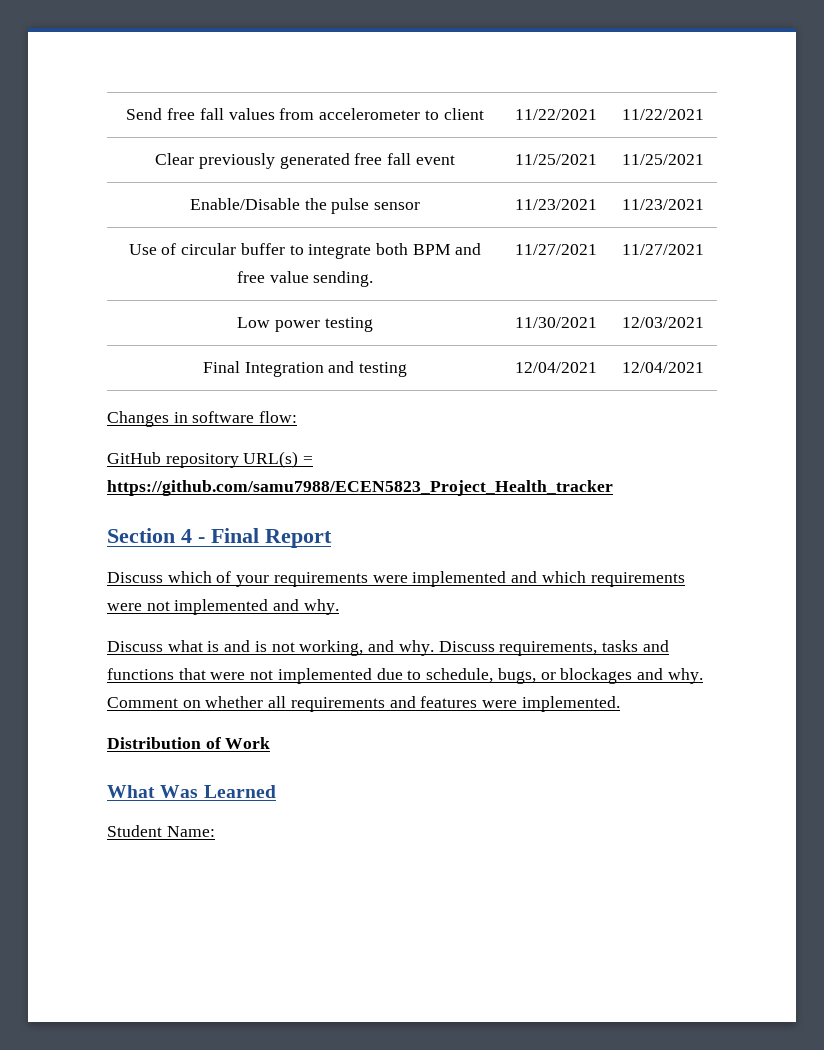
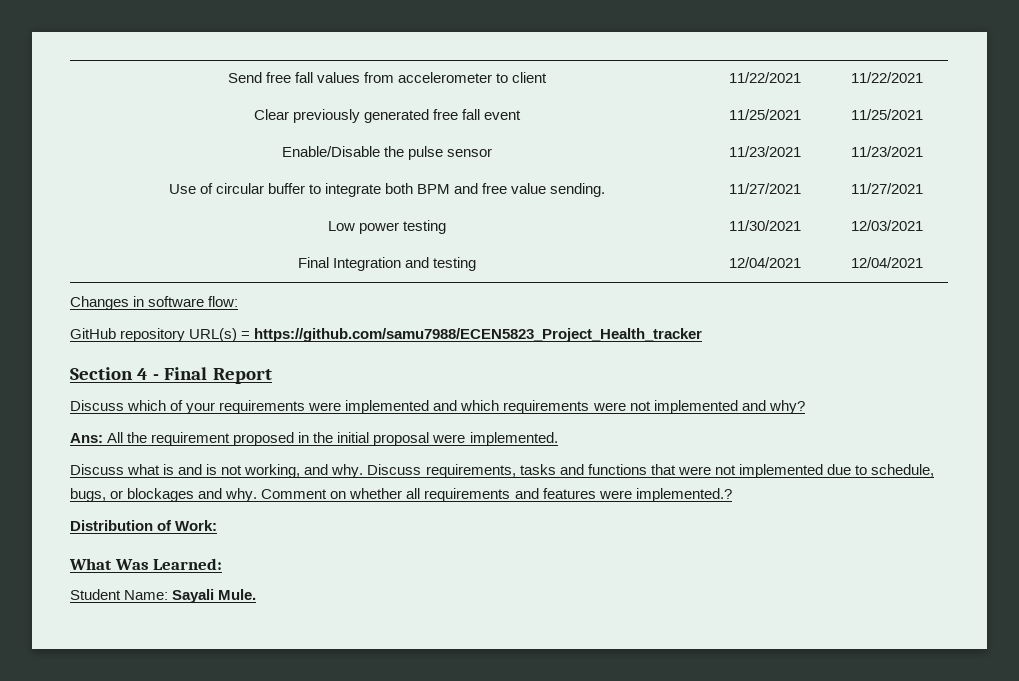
[303,599,339,615] why. -> [768,400,805,414] [70,432,558,446] why? // Ans: All the requirement proposed in the initial proposal were implemented.
[521,696,620,712] implemented. -> [635,488,732,502] implemented.?
[225,737,271,749] Work -> [175,520,218,531] Work:
[203,785,276,798] Learned -> [153,558,223,570] Learned:
(215, 831) none -> [172,589,257,603] Sayali Mule.

